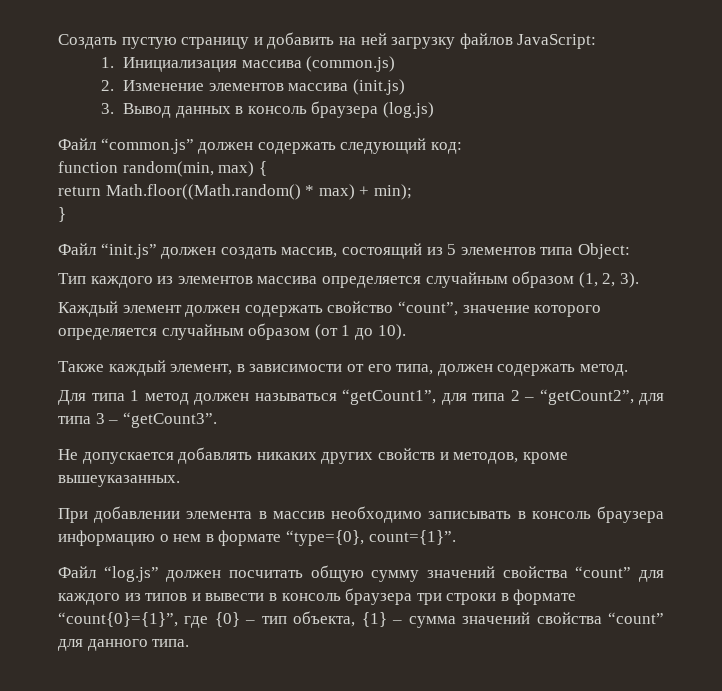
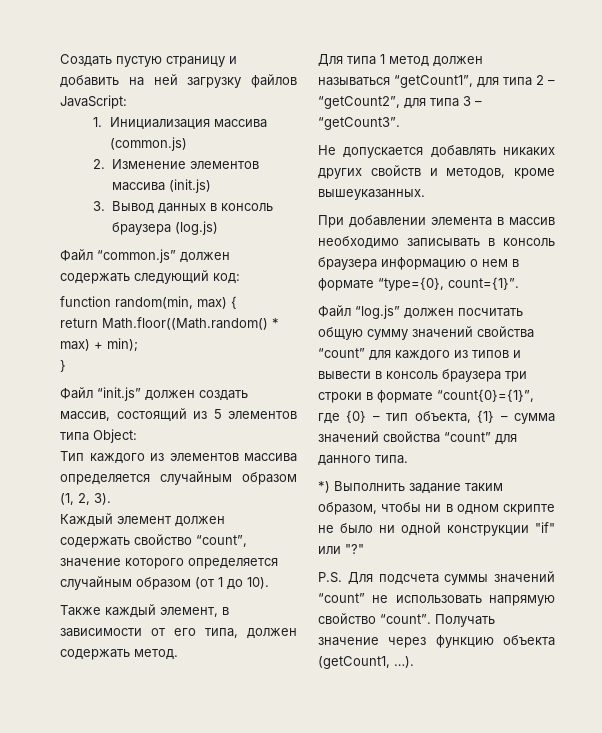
(190, 643) none -> [318,481,503,494] [318,502,555,515] [318,522,555,536] [318,544,364,554] [318,571,555,585] [318,593,555,606] [318,613,495,627] [318,635,555,648] [318,656,414,669] // *) Выполнить задание таким образом, чтобы ни в одном скрипте не было ни одной конструкции "if" или "?" // P.S. Для подсчета суммы значений “count” не использовать напрямую свойство “count”. Получать значение через функцию объекта (getCount1, …).

